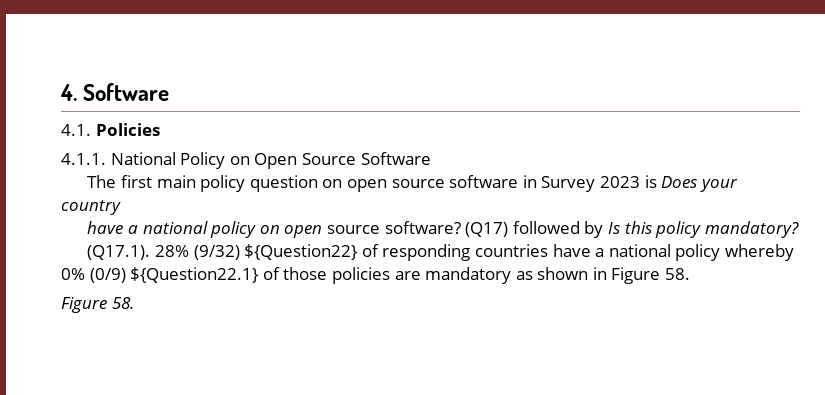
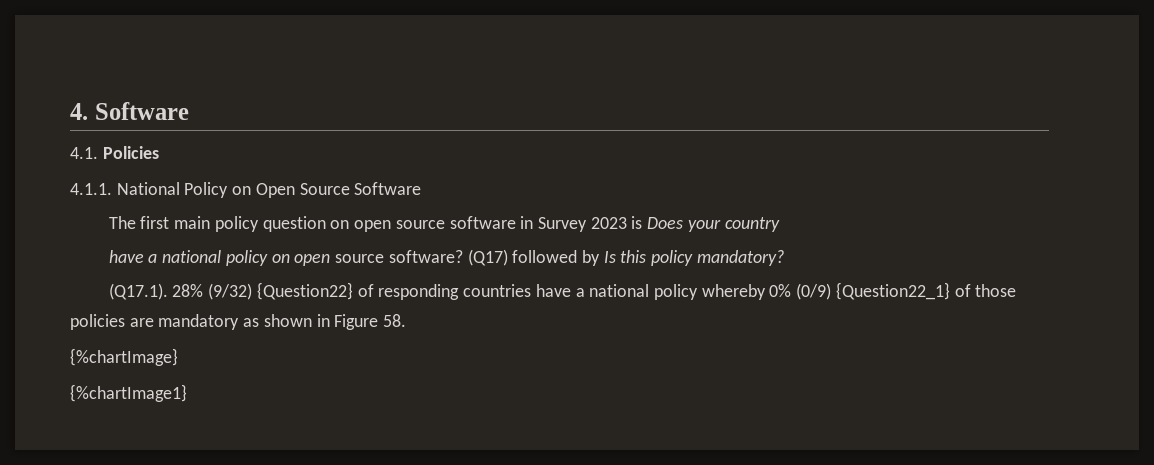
[244,244,358,260] ${Question22} -> [256,282,353,300] {Question22}
[130,267,259,283] ${Question22.1} -> [835,282,950,300] {Question22_1}
[61,297,134,313] Figure 58. -> [70,348,178,366] [70,384,187,402] {%chartImage} // {%chartImage1}

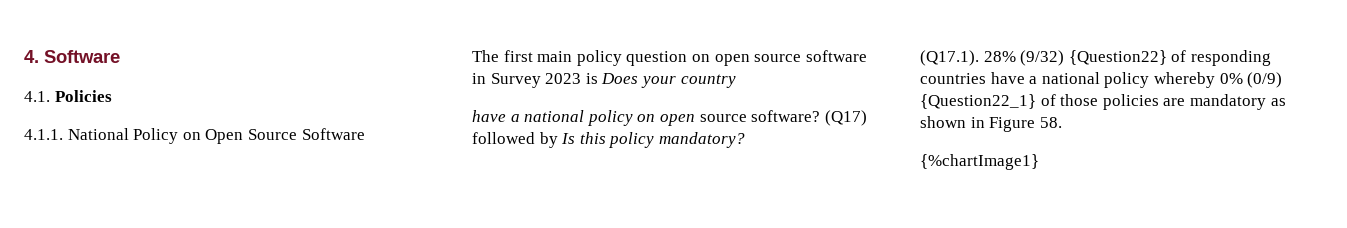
[70,348,178,366] // {%chartImage} -> (1062, 122) none

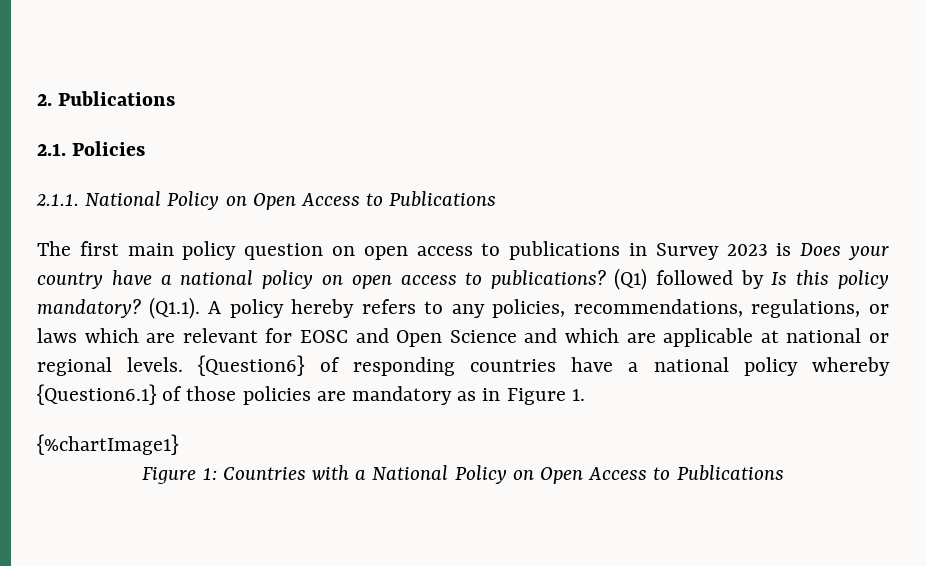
[24,50,120,63] [24,91,50,102] 4. Software // 4.1. -> [37,91,176,106] [37,143,66,156] 2. Publications // 2.1.
[24,128,365,144] 4.1.1. National Policy on Open Source Software -> [36,191,497,210] 2.1.1. National Policy on Open Access to Publications
[754,50,867,62] source software -> [416,241,621,260] access to publications
(736, 81) // -> (103, 280) none
[699,110,867,126] source software? (Q17) -> [400,268,647,290] access to publications? (Q1)
[920,50,1167,66] // (Q17.1). 28% (9/32) {Question22} -> [148,297,889,319] [37,328,890,347] [37,355,306,376] (Q1.1). A policy hereby refers to any policies, recommendations, regulations, or laws which are relevant for EOSC and Open Science and which are applicable at national or regional levels. {Question6}
[1219,72,1283,88] [920,94,1036,109] 0% (0/9) {Question22_1} -> [37,384,157,405] {Question6.1}
[920,116,966,128] shown -> (477, 396) none
[1039,117,1062,128] 58. -> [571,389,585,401] 1.
(1039, 162) none -> [142,465,784,484] // Figure 1: Countries with a National Policy on Open Access to Publications

